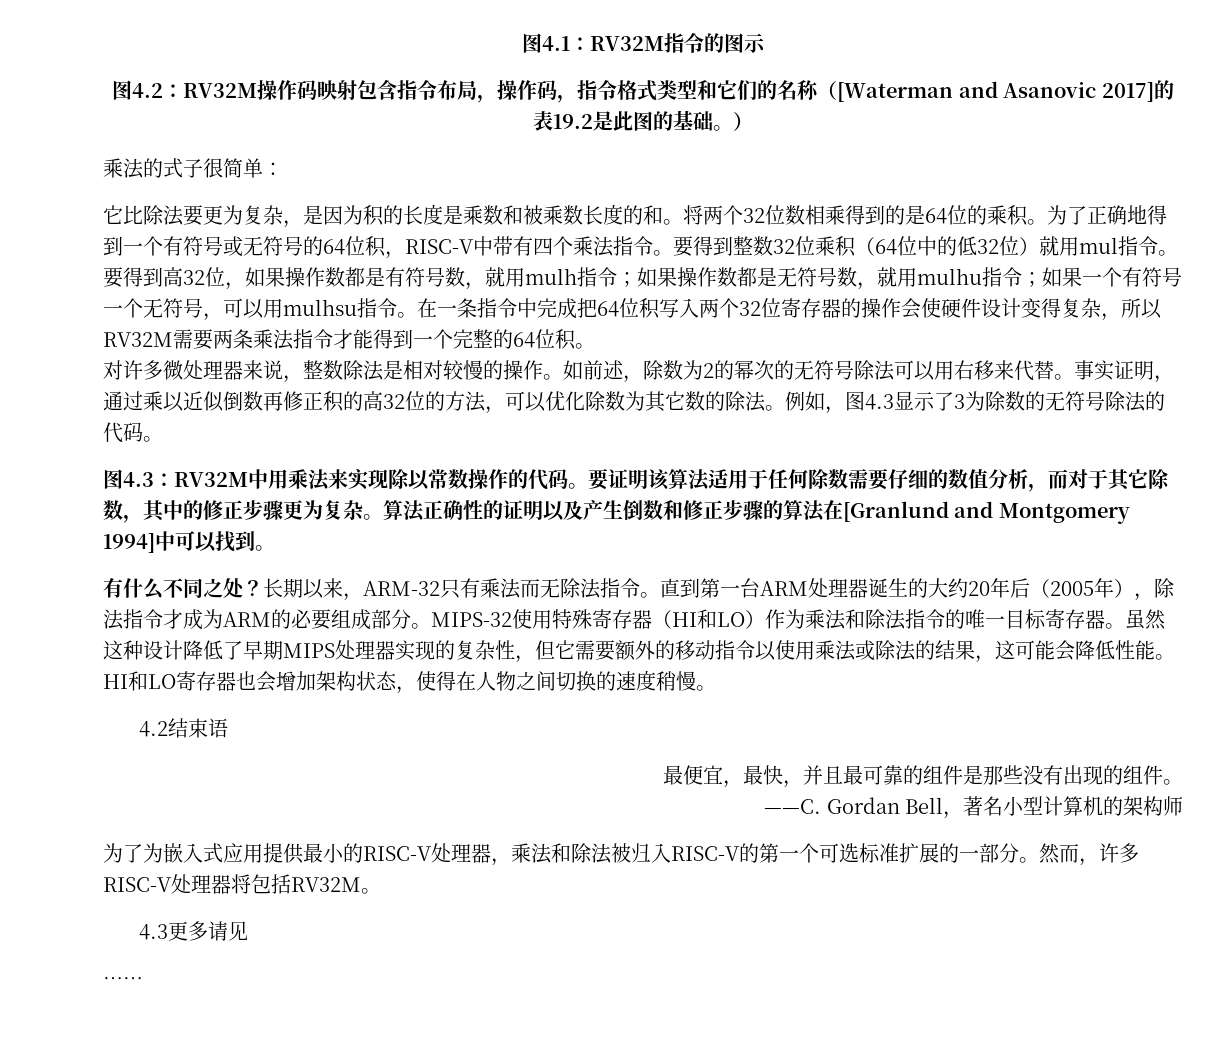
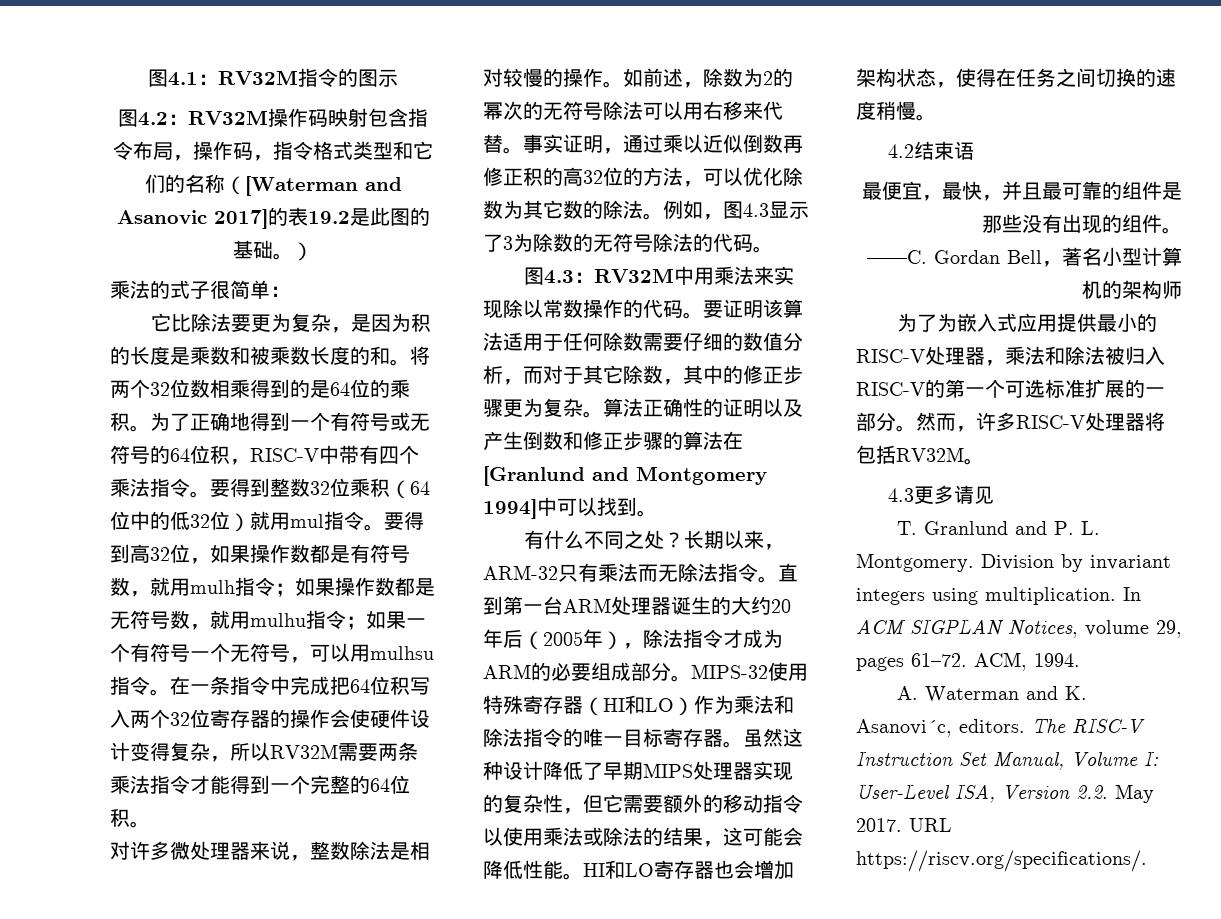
[476,671,516,691] 人物 -> [1016,68,1056,87] 任务
[103,977,143,986] …… -> [896,521,1100,535] [856,553,1171,572] [856,587,1141,605] [856,619,1182,638] [856,652,1080,671] [896,686,1087,703] [856,718,1145,737] [856,751,1159,770] [856,784,1154,803] [856,818,952,832] [856,850,1147,872] T. Granlund and P. L. Montgomery. Division by invariant integers using multiplication. In ACM SIGPLAN Notices, volume 29, pages 61–72. ACM, 1994. // A. Waterman and K. Asanovi´c, editors. The RISC-V Instruction Set Manual, Volume I: User-Level ISA, Version 2.2. May 2017. URL https://riscv.org/specifications/.

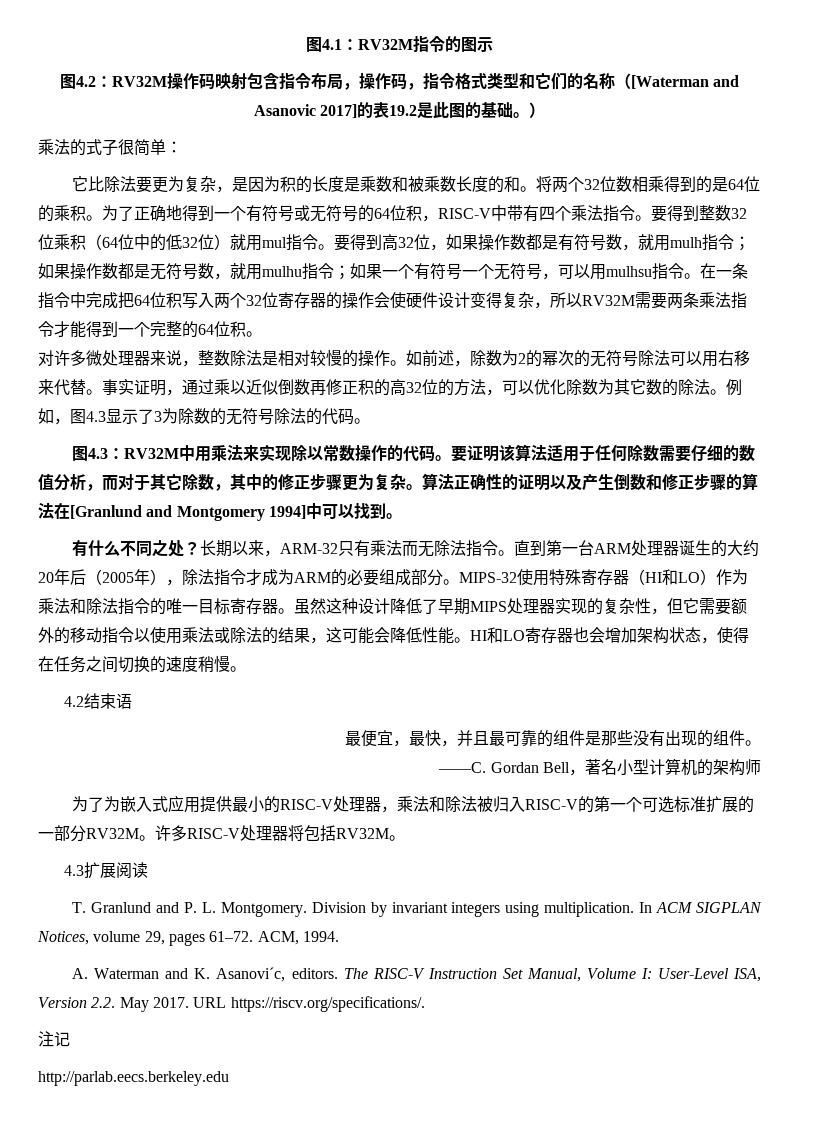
[896,412,976,432] 。然而， -> [86,828,155,841] RV32M。
[913,485,994,504] 更多请见 -> [83,862,148,879] 扩展阅读
(1147, 861) none -> [38,1031,70,1047] [38,1071,229,1086] // 注记 // http://parlab.eecs.berkeley.edu

